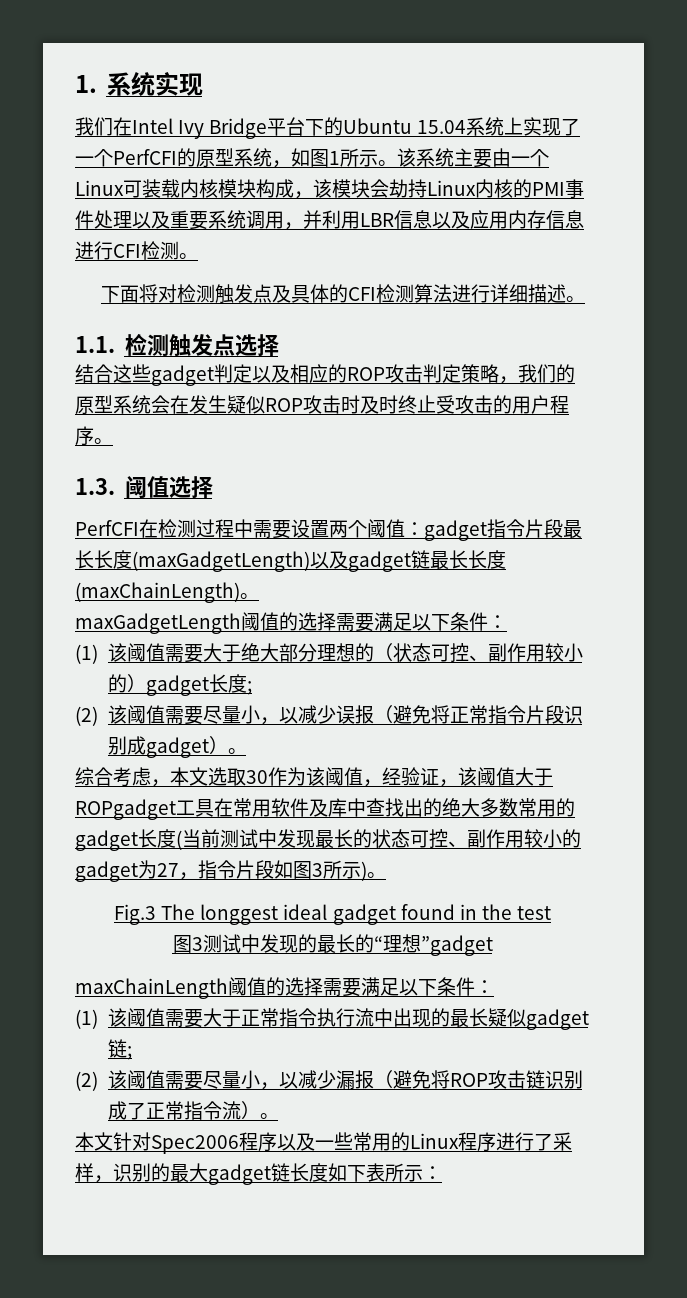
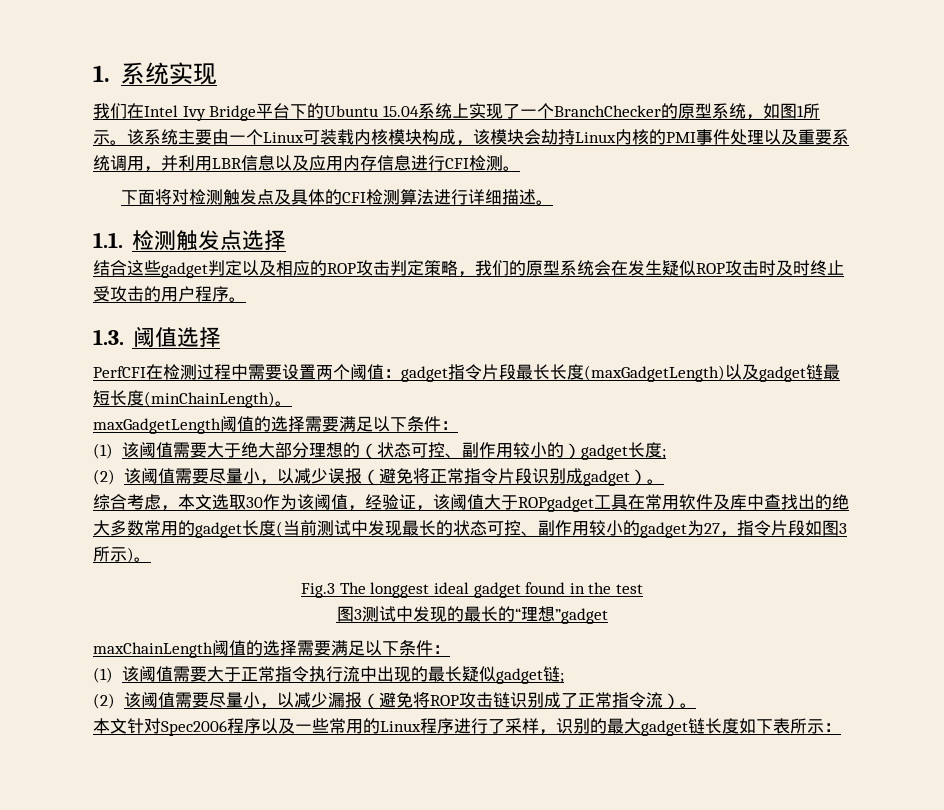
[113,149,177,165] PerfCFI -> [553,105,661,117] BranchChecker
[449,550,506,569] [75,582,240,603] 长长度(maxChainLength) -> [93,390,275,408] 短长度(minChainLength)

